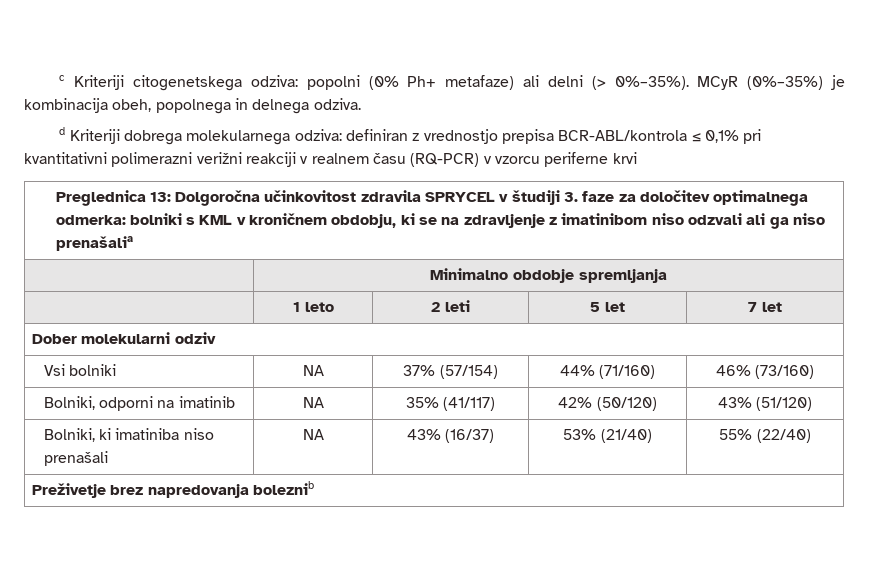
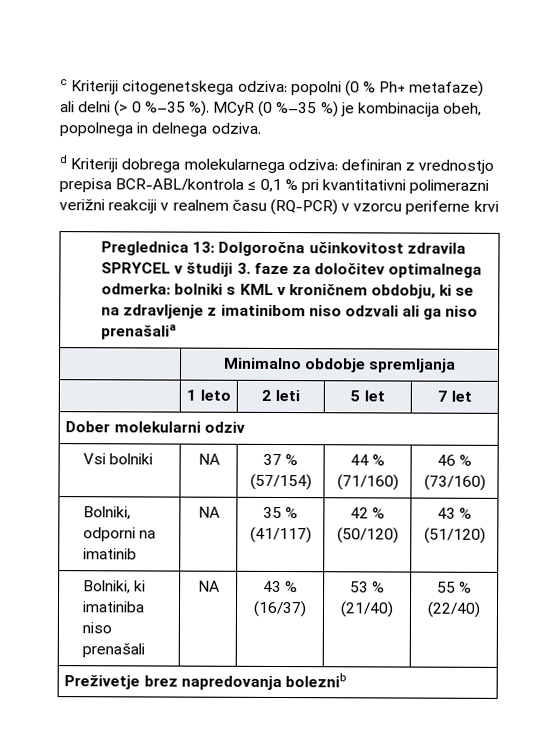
[368,76,399,90] (0% -> [344,80,377,97] (0 %
[614,76,824,90] 0%–35%). MCyR (0%–35%) -> [131,100,339,118] 0 %–35 %). MCyR (0 %–35 %)
[704,130,739,143] 0,1% -> [259,178,298,193] 0,1 %
[403,365,436,376] 37% -> [262,453,299,466] 37 %
[559,365,595,376] 44% -> [349,454,386,466] 44 %
[715,365,751,376] 46% -> [436,454,473,466] 46 %
[405,397,439,408] 35% -> [262,506,299,519] 35 %
[558,397,593,408] 42% -> [349,507,386,519] 42 %
[717,397,752,408] 43% -> [436,507,473,519] 43 %
[406,429,441,440] 43% -> [262,580,299,593] 43 %
[563,429,597,440] 53% -> [349,581,386,593] 53 %
[719,429,753,440] 55% -> [436,581,473,593] 55 %

